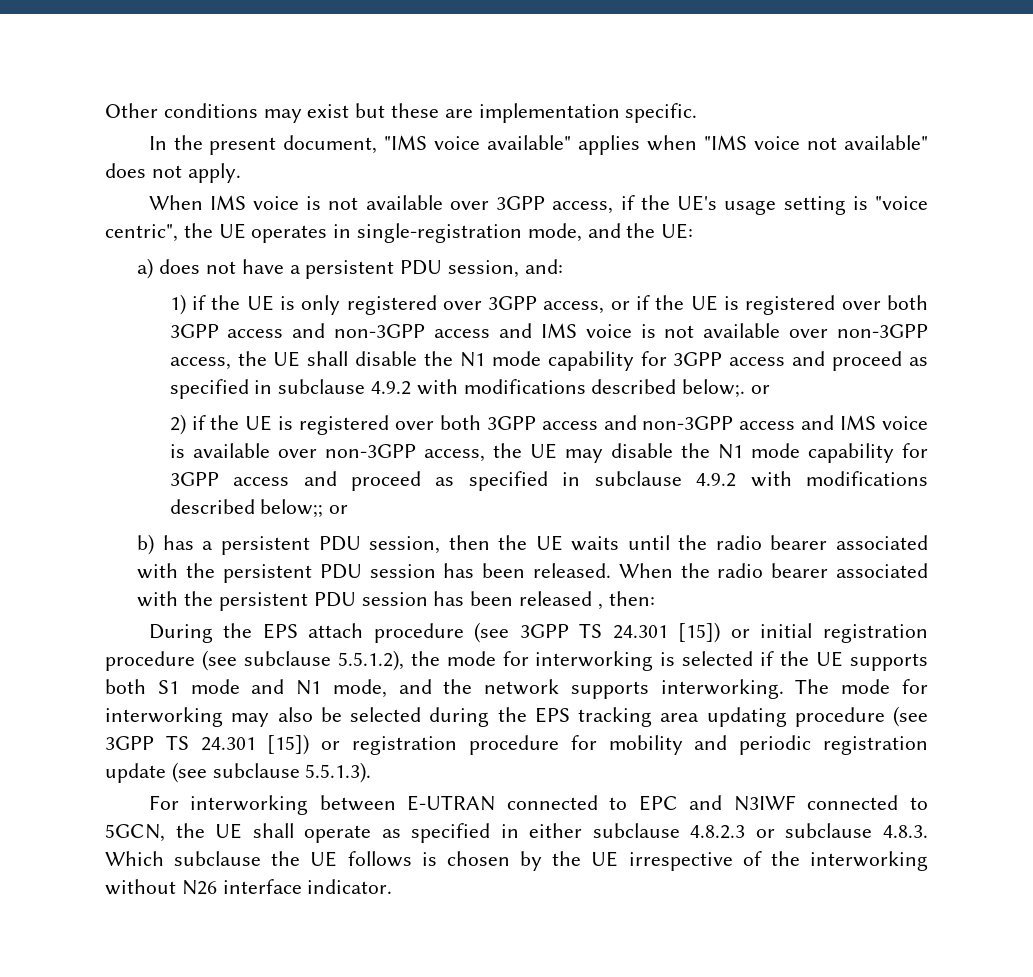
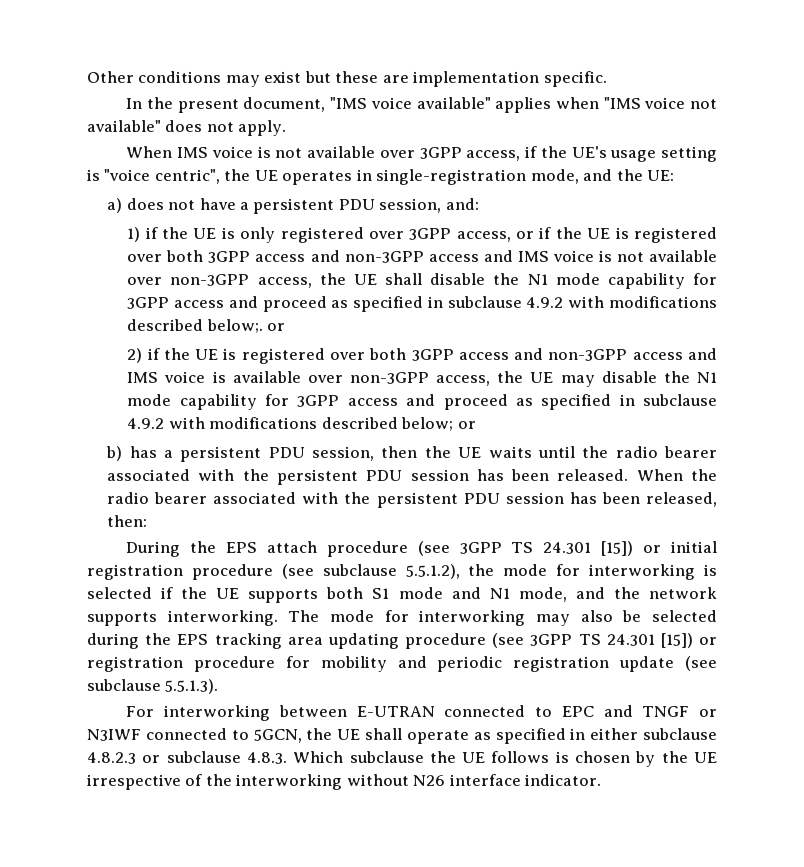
[260,499,324,518] below;; -> [401,417,454,431] below;
[518,591,603,610] released , -> [646,492,718,507] released,
(723, 802) none -> [642,706,717,717] TNGF or

